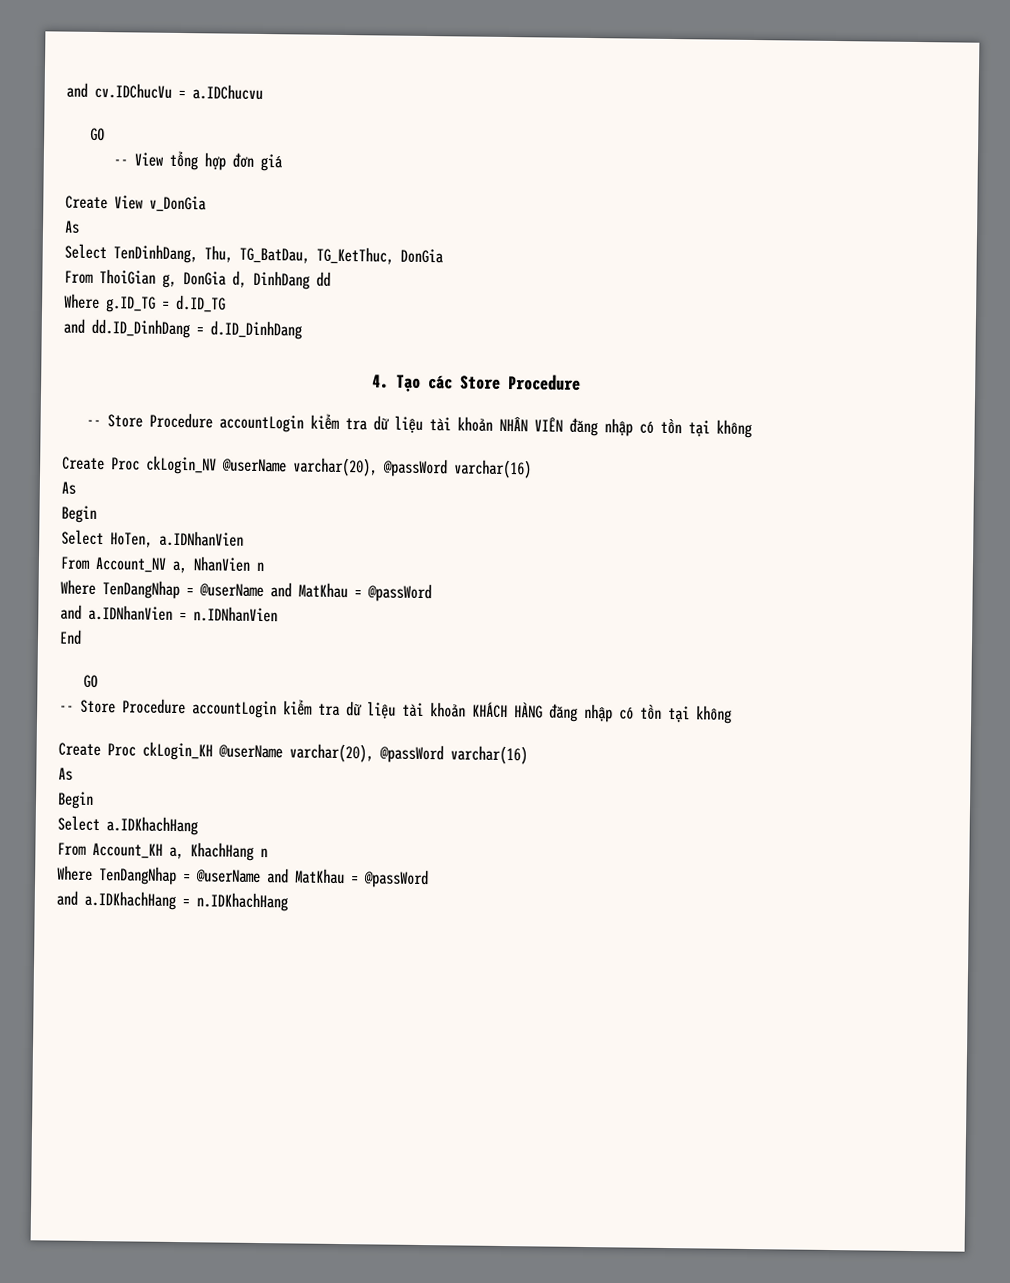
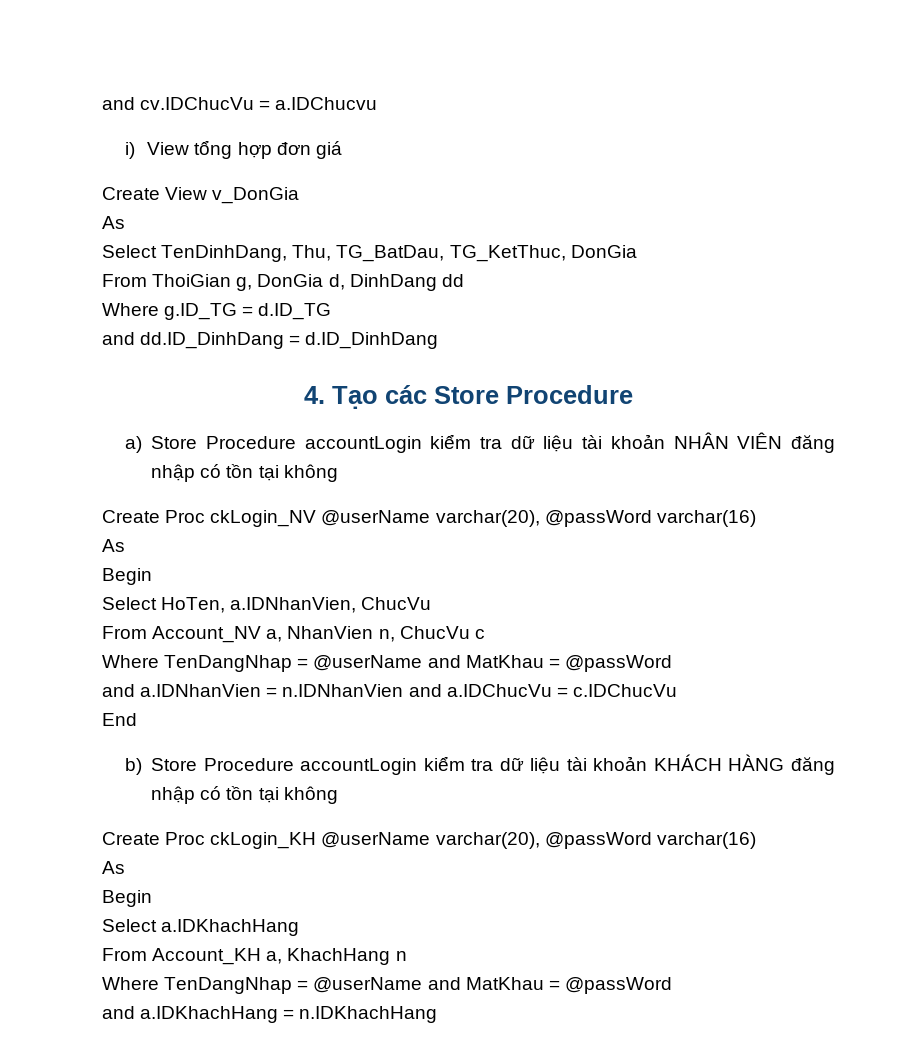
[89,127,105,142] [112,159,128,166] GO // -- -> [124,142,135,159] i)
[85,419,101,427] -- -> [124,436,142,453] a)
[159,530,244,547] a.IDNhanVien -> [230,597,432,613] a.IDNhanVien, ChucVu
[256,561,264,572] n -> [378,626,485,642] n, ChucVu c
(278, 614) none -> [408,684,677,697] and a.IDChucVu = c.IDChucVu
[82,674,98,689] [59,705,74,712] GO // -- -> [124,758,142,775] b)

